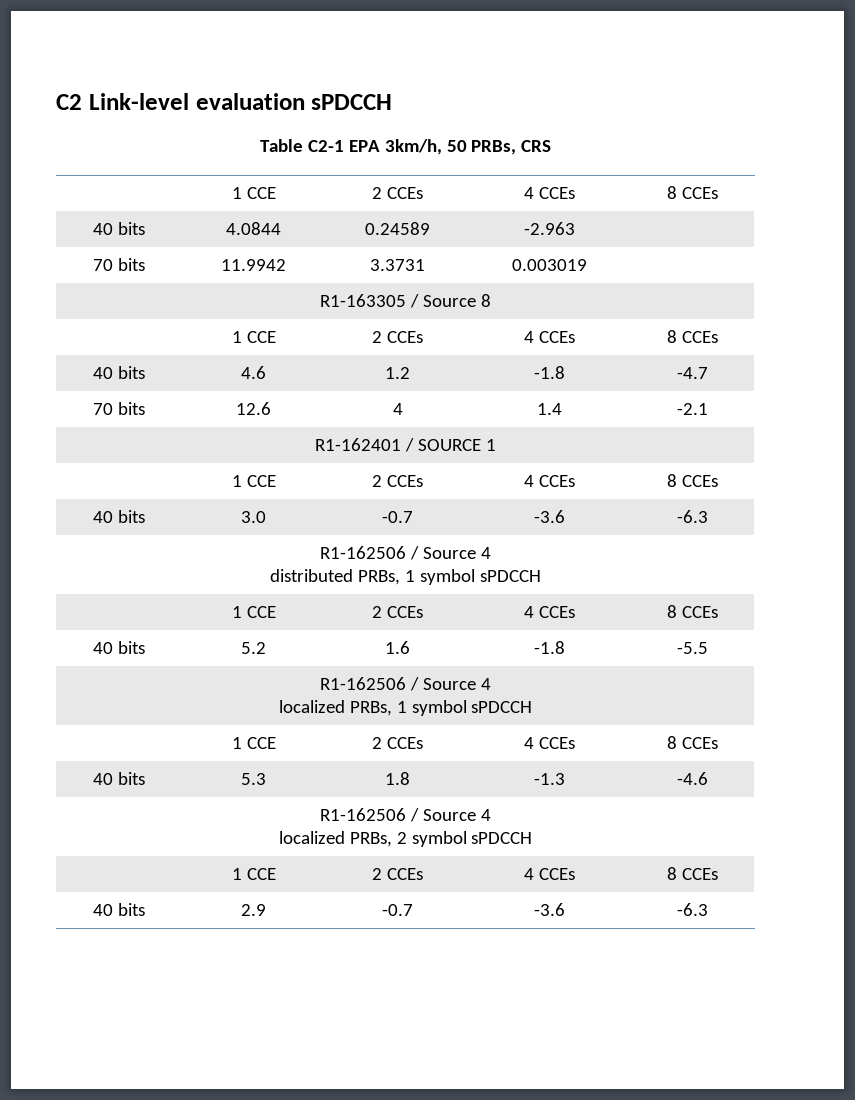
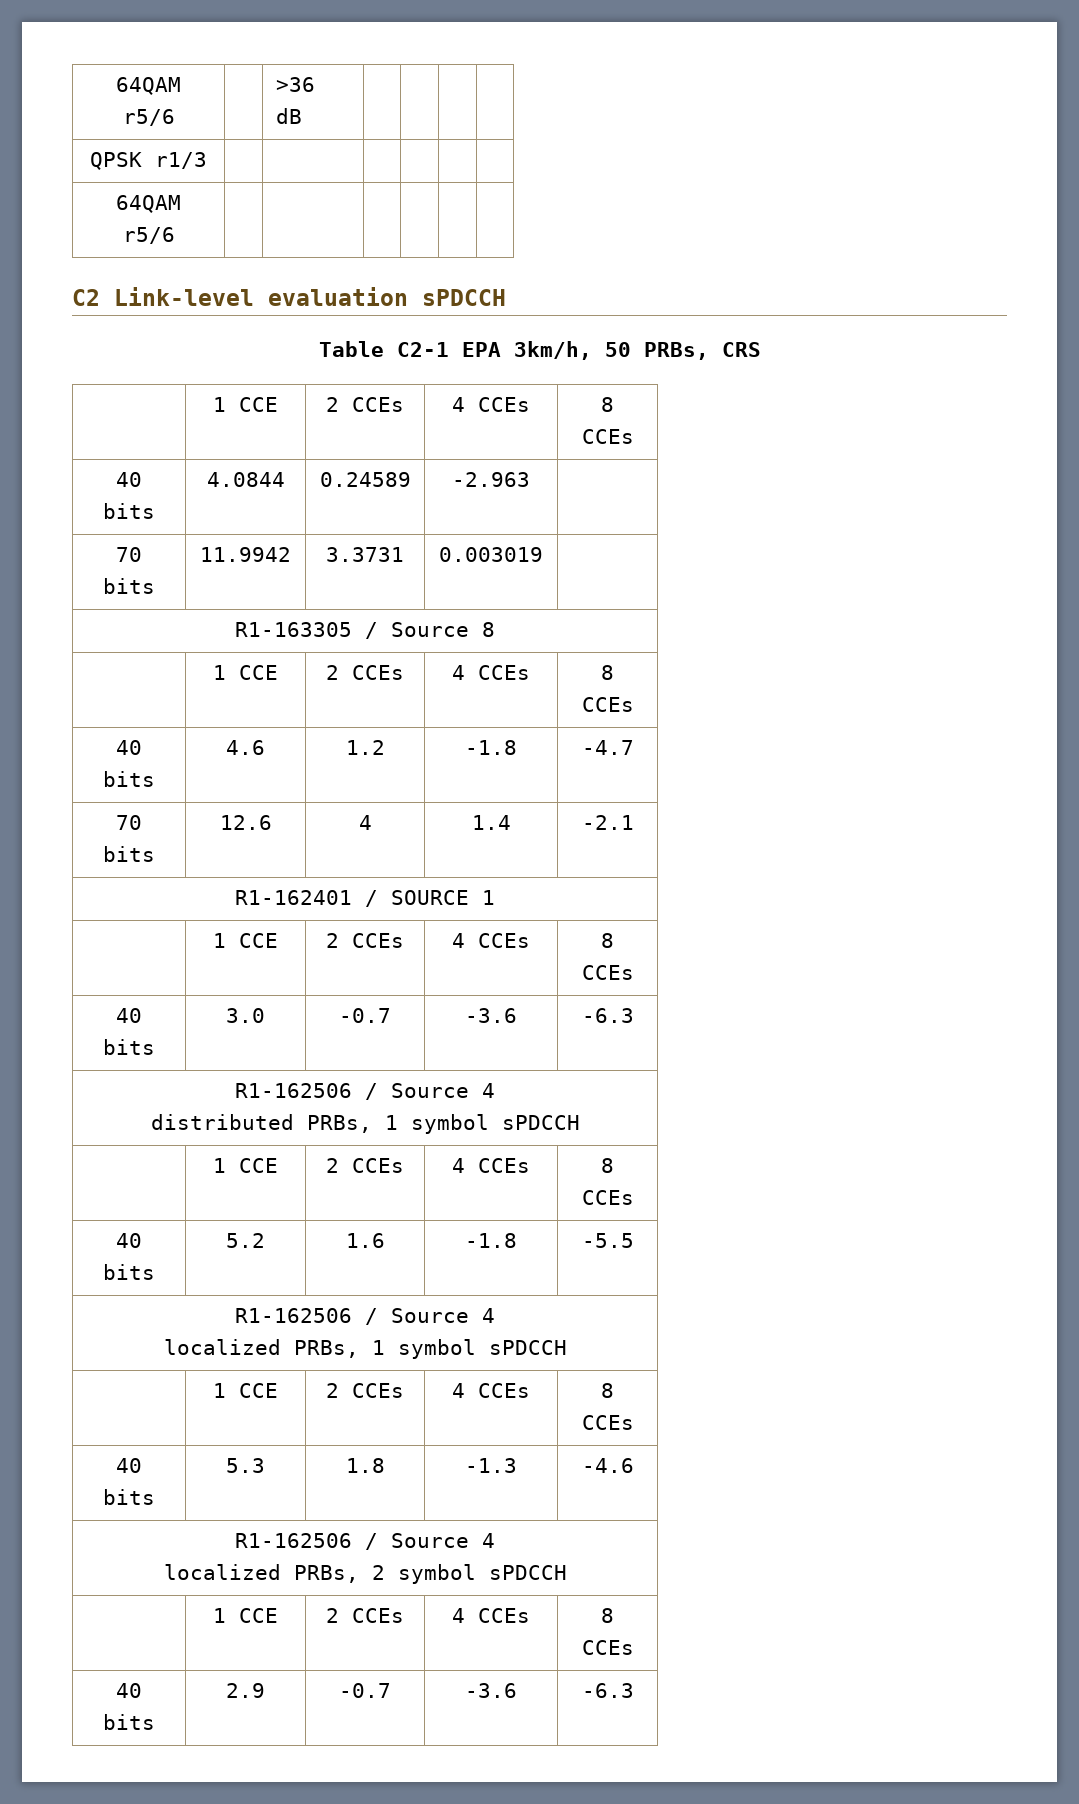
(56, 102) none -> [116,77,181,95] [122,109,175,126] [275,77,315,92] [275,108,302,124] [90,152,207,170] [116,195,181,213] [122,227,175,244] 64QAM r5/6 | | >36 dB | | | | // QPSK r1/3 | | | | | | // 64QAM r5/6 | | | | | | //

